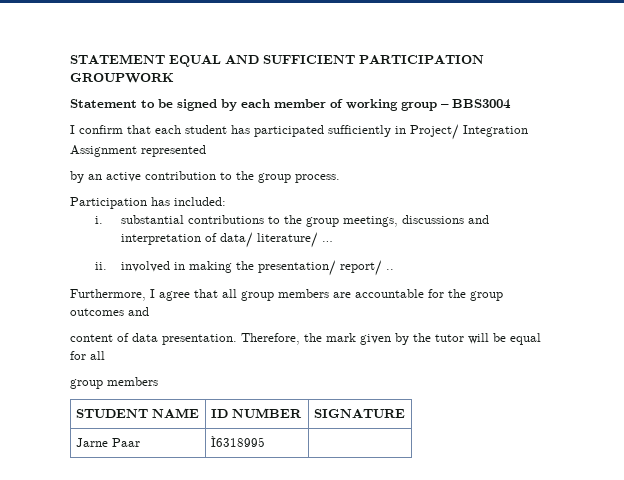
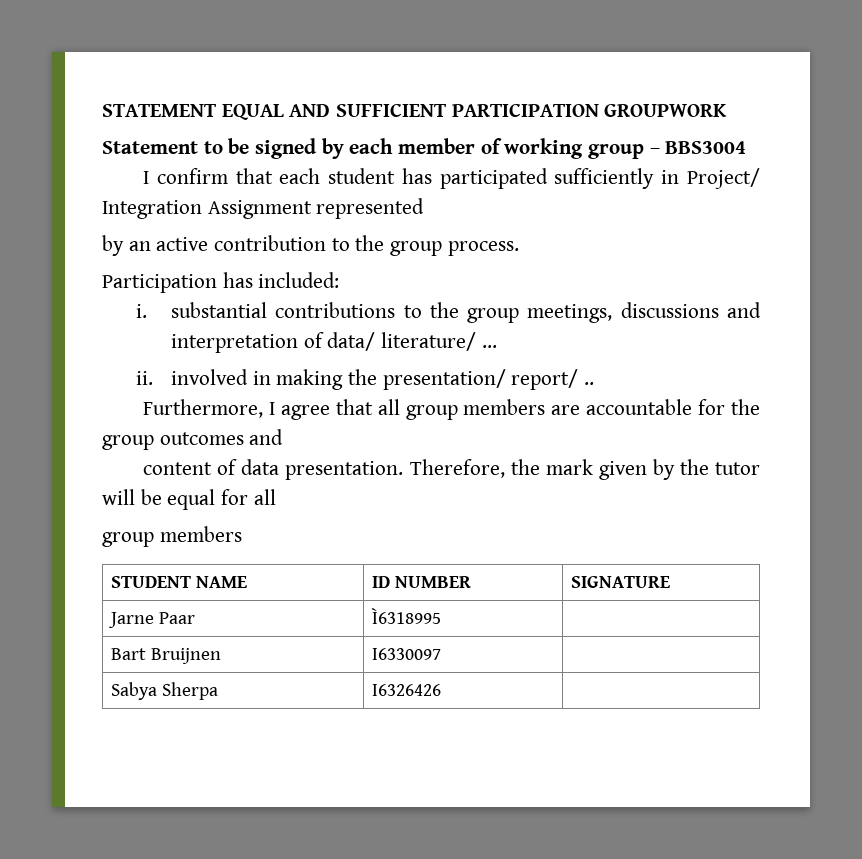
(265, 441) none -> [110,648,221,664] [371,648,441,660] [110,682,218,700] [371,684,441,696] // Bart Bruijnen | I6330097 | // Sabya Sherpa | I6326426 |

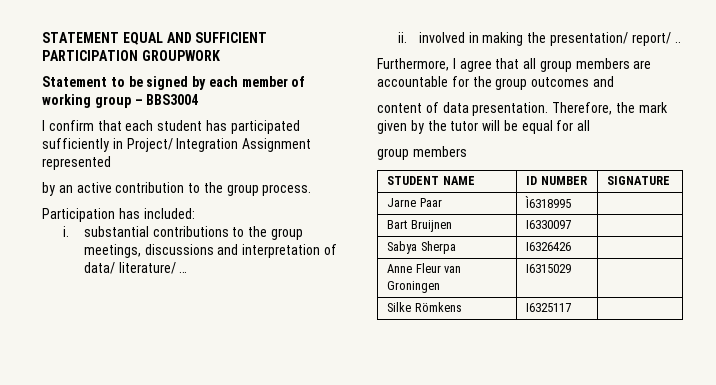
(441, 690) none -> [387,263,462,273] [387,281,441,293] [526,264,572,273] [387,302,462,312] [526,303,572,312] // Anne Fleur van Groningen | I6315029 | // Silke Römkens | I6325117 |

